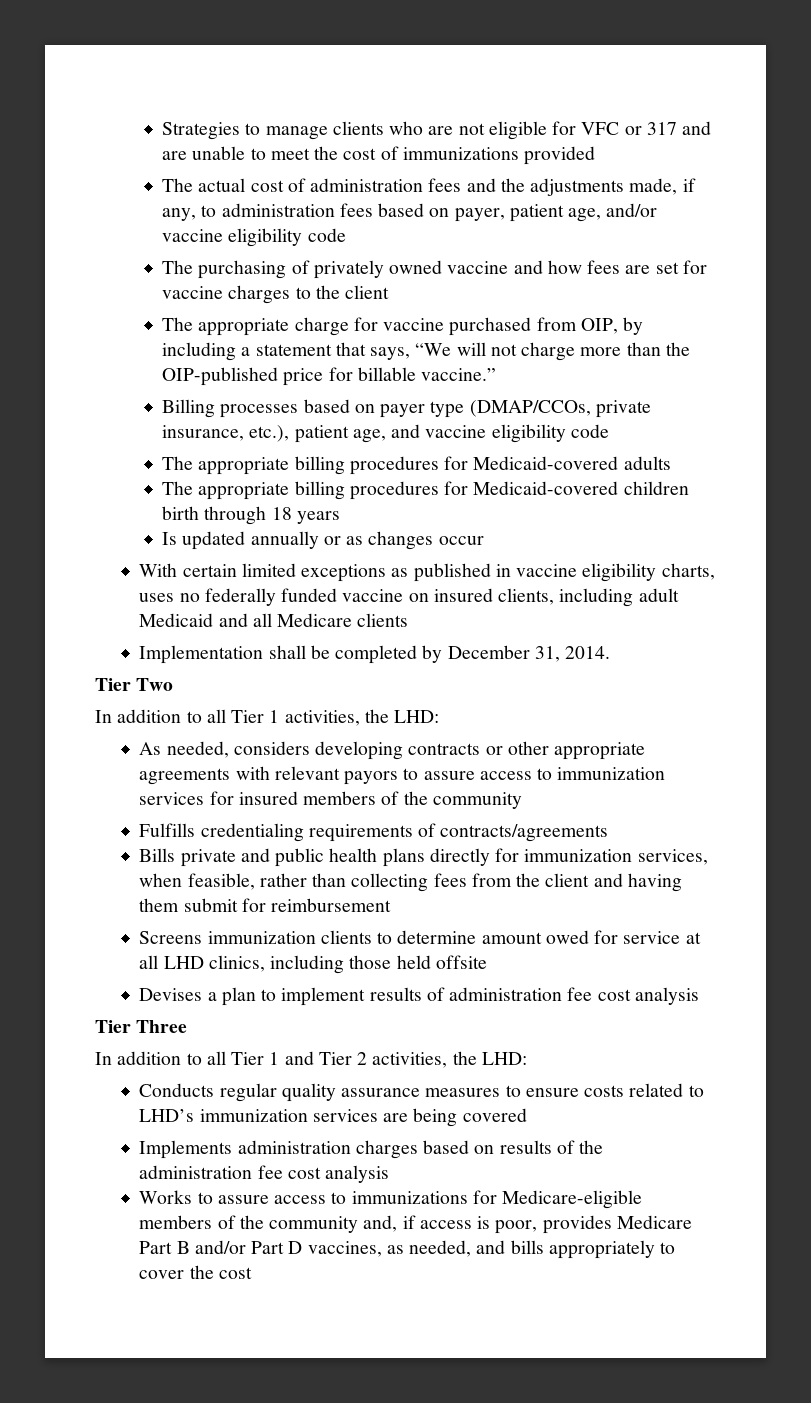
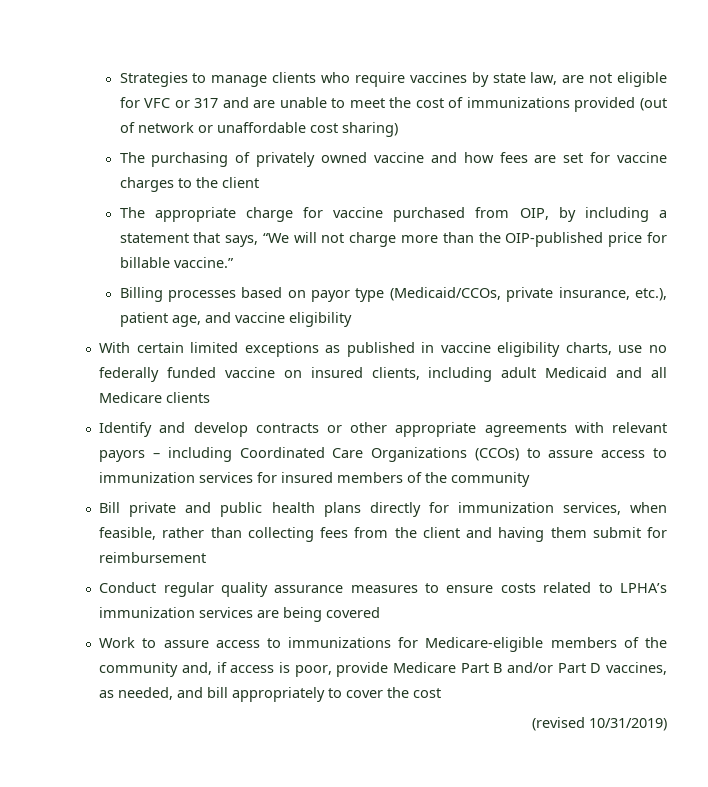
(424, 128) none -> [354,72,558,87] require vaccines by state law,
[162,178,696,196] [162,203,658,222] [162,228,346,247] // The actual cost of administration fees and the adjustments made, if any, to administration fees based on payer, patient age, and/or vaccine eligibility code -> [640,98,667,111] [119,122,398,137] (out of network or unaffordable cost sharing)
[380,400,591,418] payer type (DMAP/CCOs, -> [311,287,501,302] payor type (Medicaid/CCOs,
[570,424,609,438] [162,456,671,475] [162,481,689,500] [162,506,340,525] [162,531,484,550] code // The appropriate billing procedures for Medicaid-covered adults // The appropriate billing procedures for Medicaid-covered children birth through 18 years // Is updated annually or as changes occur -> (352, 319) none
[139,593,175,602] uses -> [618,345,643,353] use
[139,645,611,664] [95,678,174,691] [95,709,440,726] [139,741,404,760] Implementation shall be completed by December 31, 2014. // Tier Two // In addition to all Tier 1 activities, the LHD: // As needed, considers developing -> [99,422,248,437] Identify and develop
(399, 778) none -> [153,447,519,462] – including Coordinated Care Organizations (CCOs)
[139,823,609,842] [139,848,176,862] Fulfills credentialing requirements of contracts/agreements // Bills -> [99,502,121,513] Bill
[139,930,701,944] [139,955,487,974] [139,987,699,1006] [95,1020,188,1033] [95,1051,527,1068] [139,1083,215,1097] Screens immunization clients to determine amount owed for service at all LHD clinics, including those held offsite // Devises a plan to implement results of administration fee cost analysis // Tier Three // In addition to all Tier 1 and Tier 2 activities, the LHD: // Conducts -> [99,582,157,593] Conduct
[139,1109,195,1122] LHD’s -> [620,583,667,593] LPHA’s
[139,1140,604,1159] [139,1165,390,1183] [139,1190,193,1204] Implements administration charges based on results of the administration fee cost analysis // Works -> [99,637,136,648] Work
[542,1215,612,1234] provides -> [336,662,389,677] provide
[510,1240,544,1254] bills -> [207,687,229,698] bill
(252, 1273) none -> [532,717,667,731] // (revised 10/31/2019)

